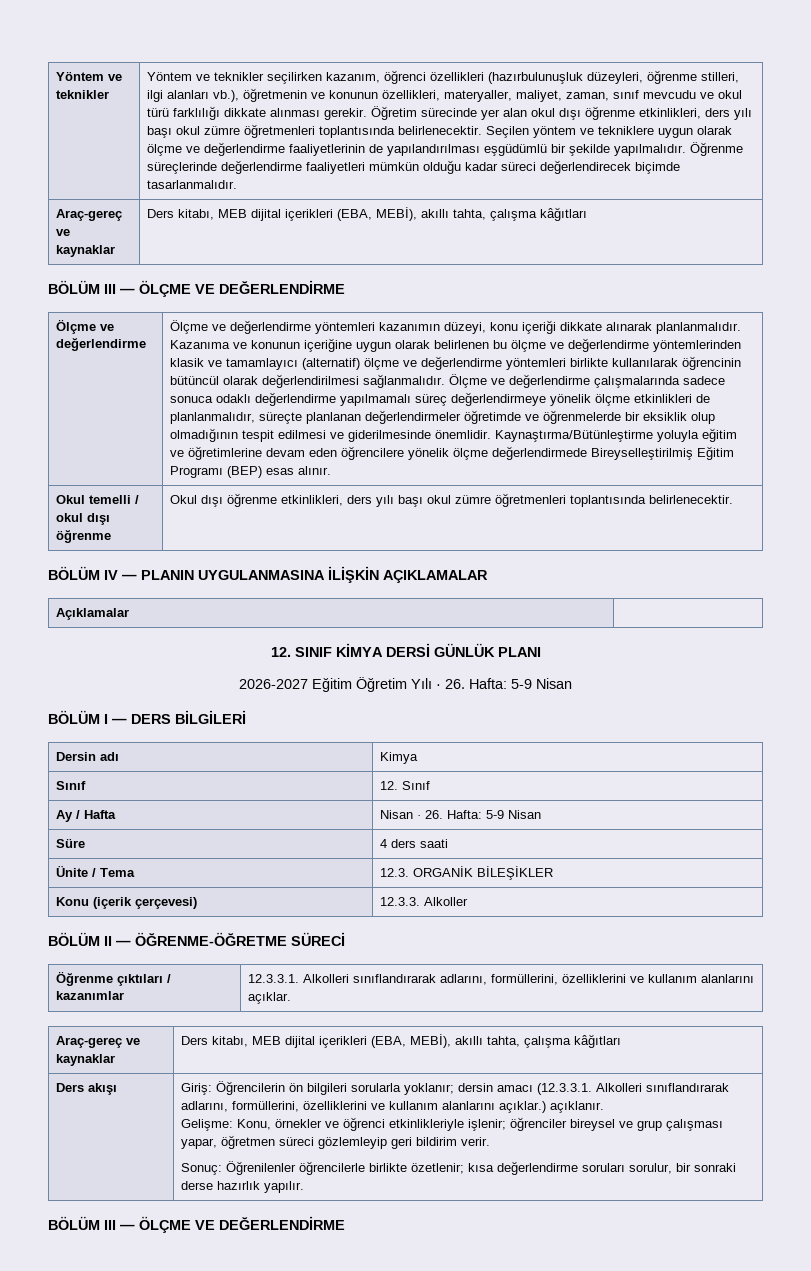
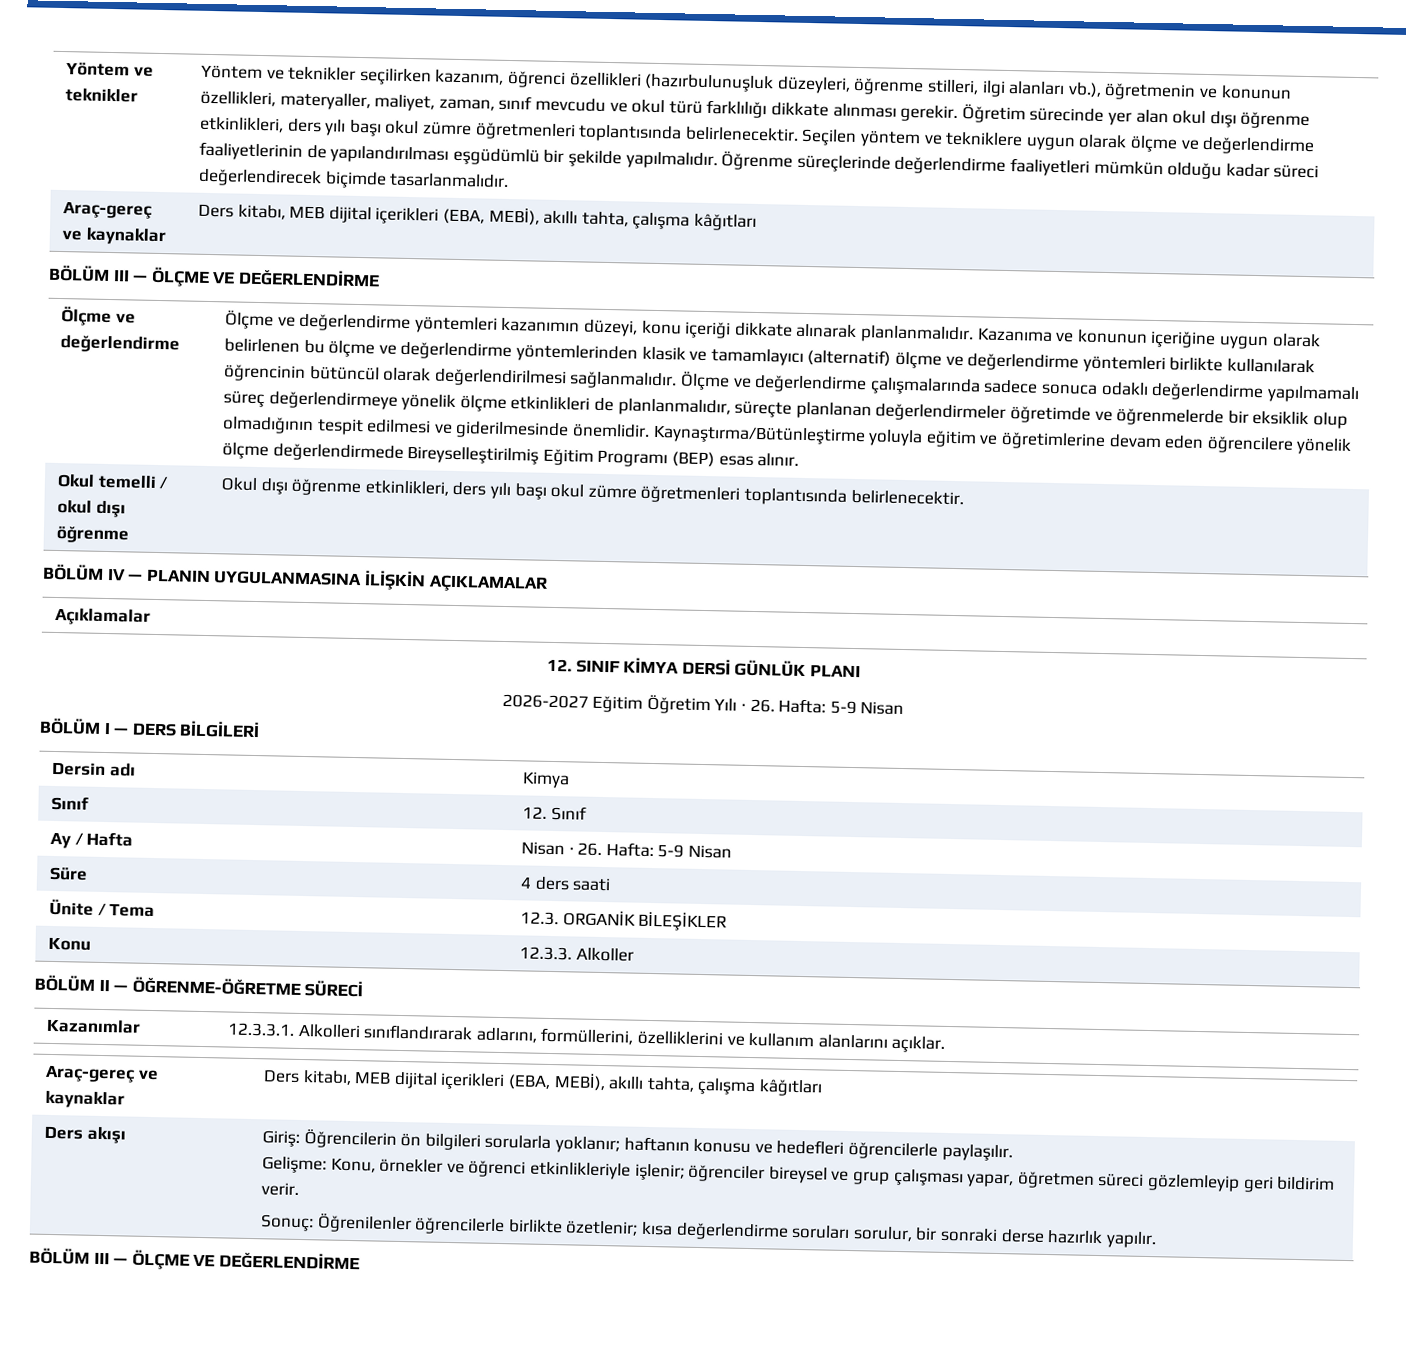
[93,897,198,909] (içerik çerçevesi) -> (92, 943) none
[56,971,172,986] [56,991,125,1000] Öğrenme çıktıları / kazanımlar -> [46,1018,142,1034] Kazanımlar
[458,1083,730,1095] [181,1101,605,1113] dersin amacı (12.3.3.1. Alkolleri sınıflandırarak adlarını, formüllerini, özelliklerini ve kullanım alanlarını açıklar.) açıklanır. -> [623,1136,1013,1162] haftanın konusu ve hedefleri öğrencilerle paylaşılır.

